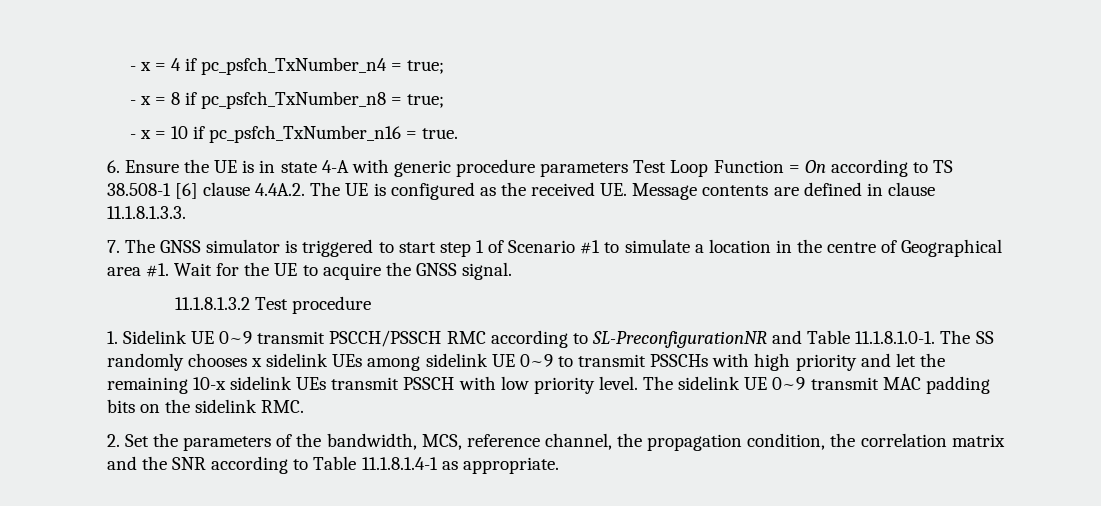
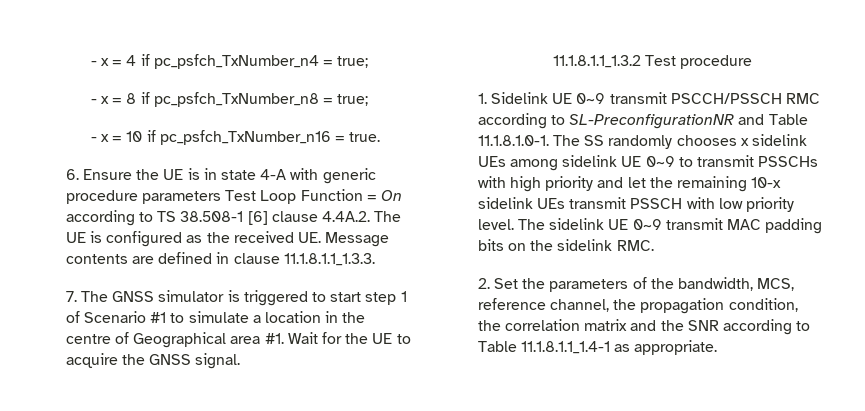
[106,206,186,219] 11.1.8.1.3.3. -> [283,253,375,266] 11.1.8.1.1_1.3.3.
[175,297,251,310] 11.1.8.1.3.2 -> [552,55,641,68] 11.1.8.1.1_1.3.2
[361,457,438,470] 11.1.8.1.4-1 -> [521,341,611,354] 11.1.8.1.1_1.4-1

